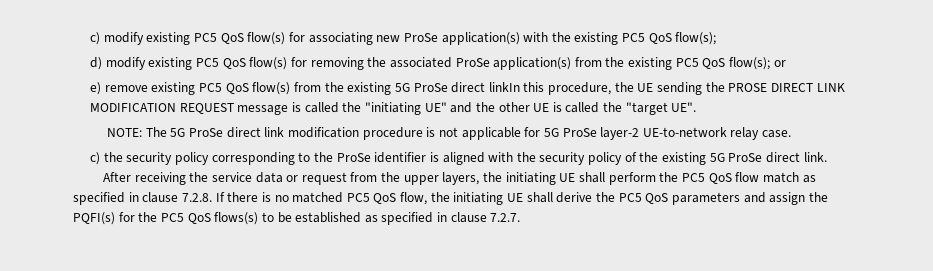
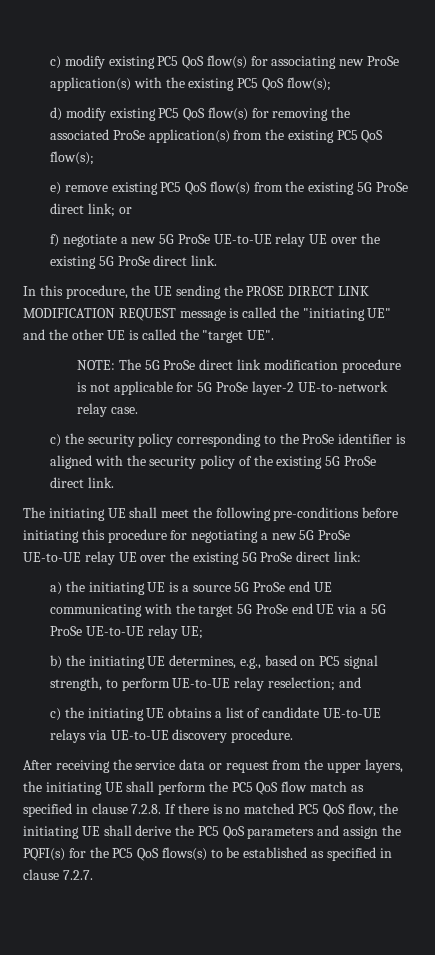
[773,60,786,67] or -> (95, 158) none
[488,82,520,92] linkIn -> [87,203,132,217] [50,233,380,247] [50,255,218,269] [23,286,36,296] link; or // f) negotiate a new 5G ProSe UE-to-UE relay UE over the existing 5G ProSe direct link. // In
(827, 157) none -> [23,507,399,521] [23,529,351,543] [23,551,362,565] [50,581,332,595] [50,603,386,617] [50,625,204,639] [50,655,379,669] [50,677,361,691] [50,707,382,721] [50,729,294,743] // The initiating UE shall meet the following pre-conditions before initiating this procedure for negotiating a new 5G ProSe UE-to-UE relay UE over the existing 5G ProSe direct link: // a) the initiating UE is a source 5G ProSe end UE communicating with the target 5G ProSe end UE via a 5G ProSe UE-to-UE relay UE; // b) the initiating UE determines, e.g., based on PC5 signal strength, to perform UE-to-UE relay reselection; and // c) the initiating UE obtains a list of candidate UE-to-UE relays via UE-to-UE discovery procedure.

